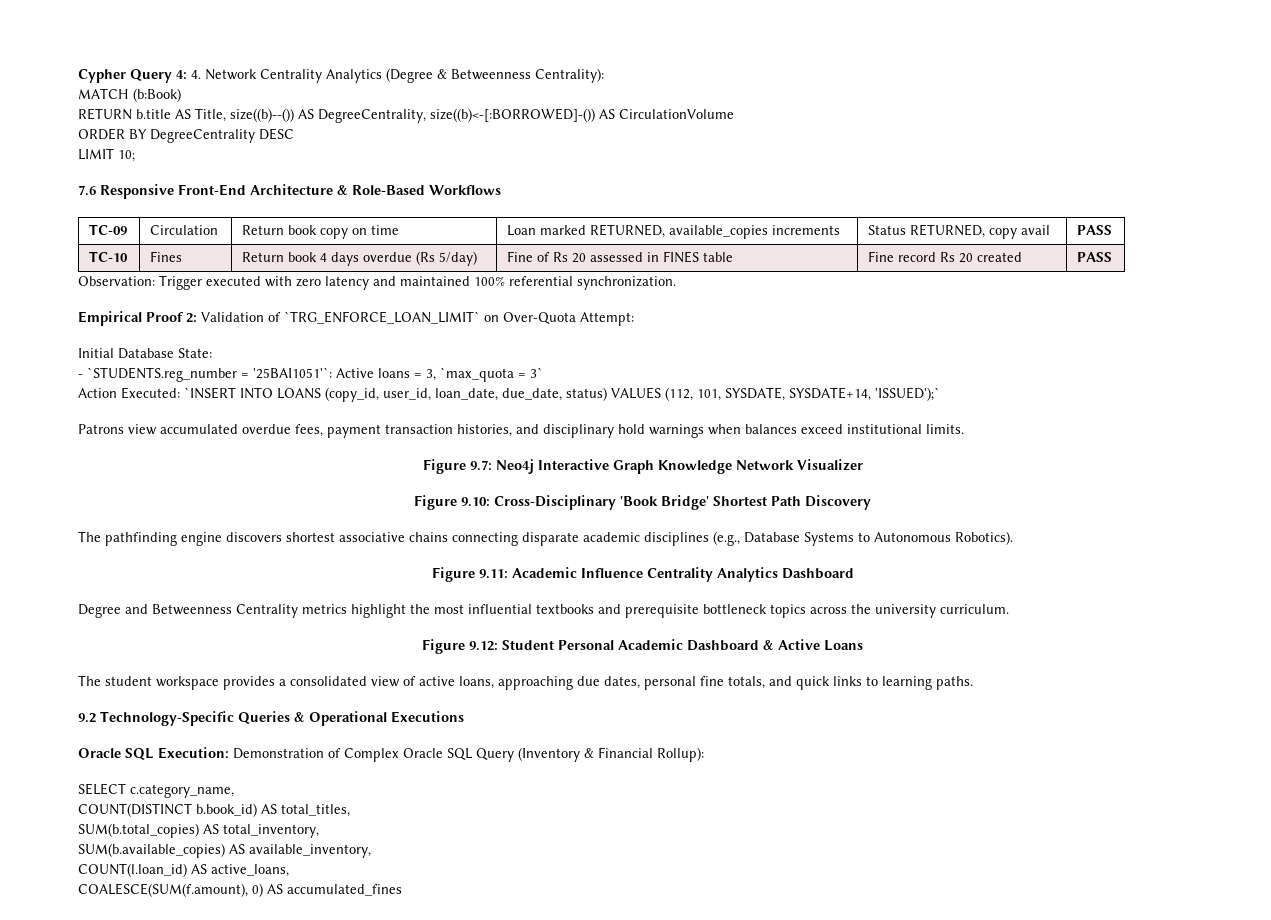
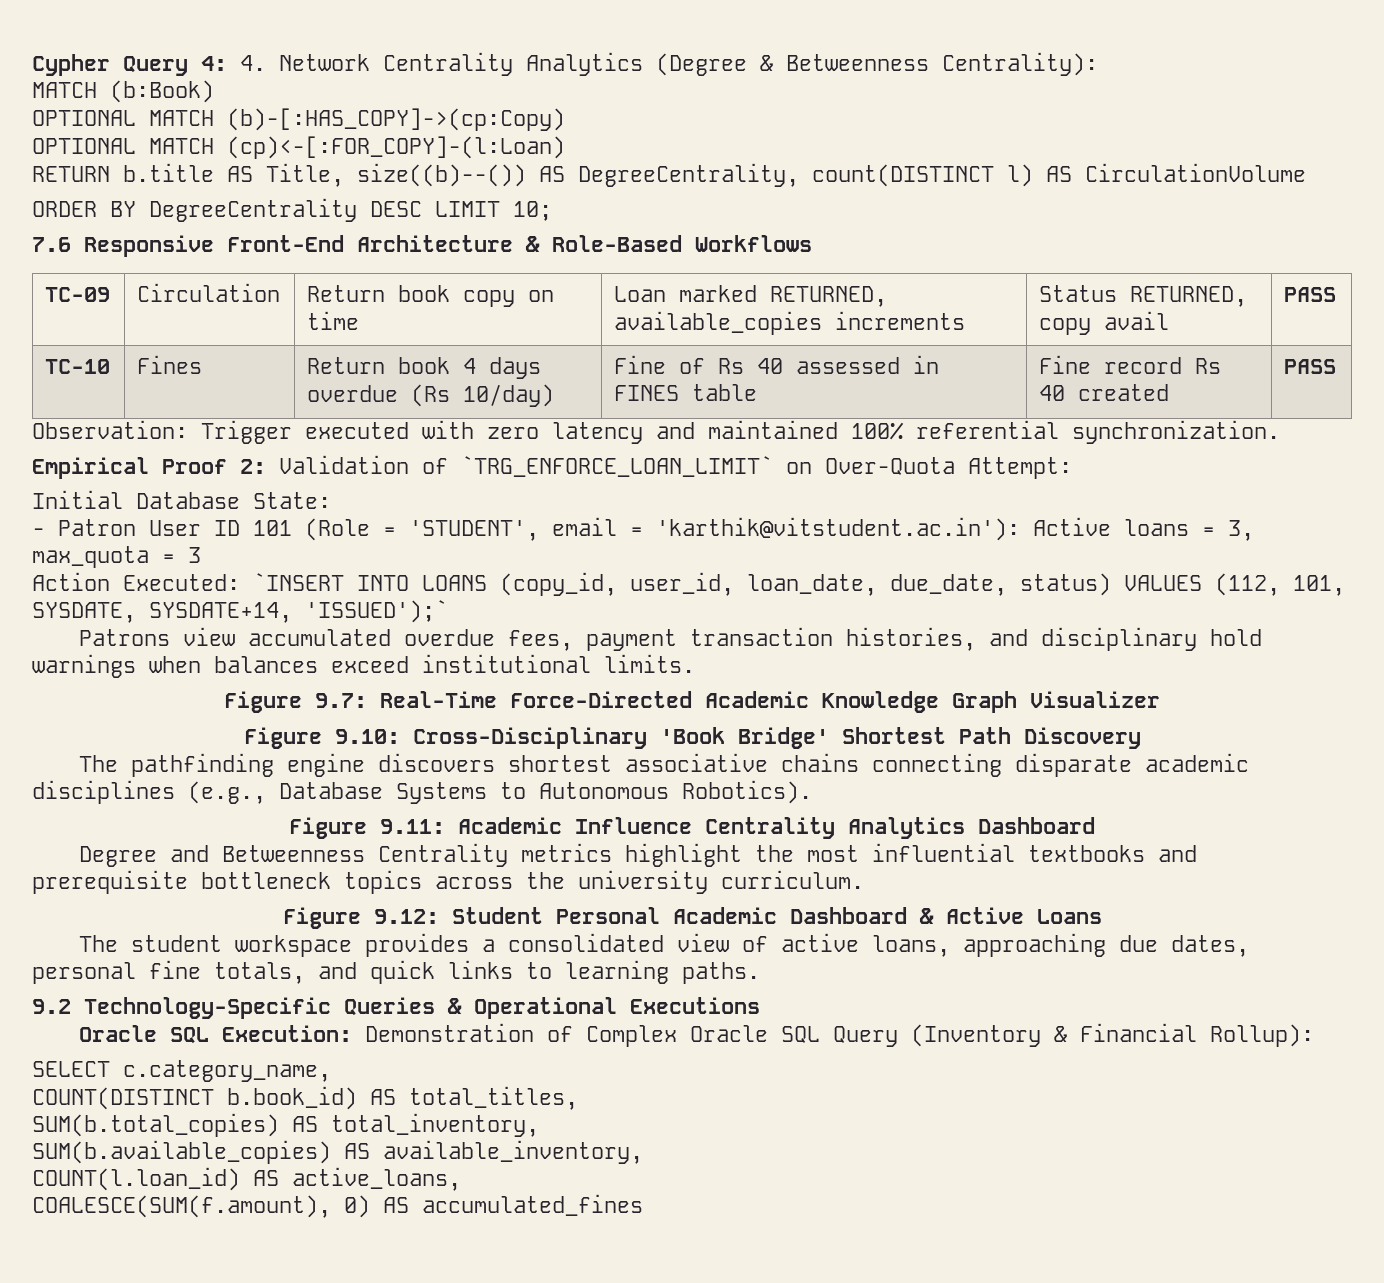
(181, 95) none -> [32,108,565,131] [32,136,565,159] // OPTIONAL MATCH (b)-[:HAS_COPY]->(cp:Copy) // OPTIONAL MATCH (cp)<-[:FOR_COPY]-(l:Loan)
[430,108,595,122] size((b)<-[:BORROWED]-()) -> [812,164,1033,187] count(DISTINCT l)
(294, 134) // -> (422, 209) none
[439,251,478,266] 5/day) -> [463,384,555,407] 10/day)
[572,253,587,263] 20 -> [757,358,784,374] 40
[959,253,974,263] 20 -> [1039,385,1066,401] 40
[87,367,332,382] `STUDENTS.reg_number = '25BAI1051'`: -> [58,517,1020,541] Patron User ID 101 (Role = 'STUDENT', email = 'karthik@vitstudent.ac.in'):
[440,367,543,382] `max_quota = 3` -> [32,546,201,568] max_quota = 3
[495,459,794,474] Neo4j Interactive Graph Knowledge Network -> [380,691,1017,713] Real-Time Force-Directed Academic Knowledge Graph

